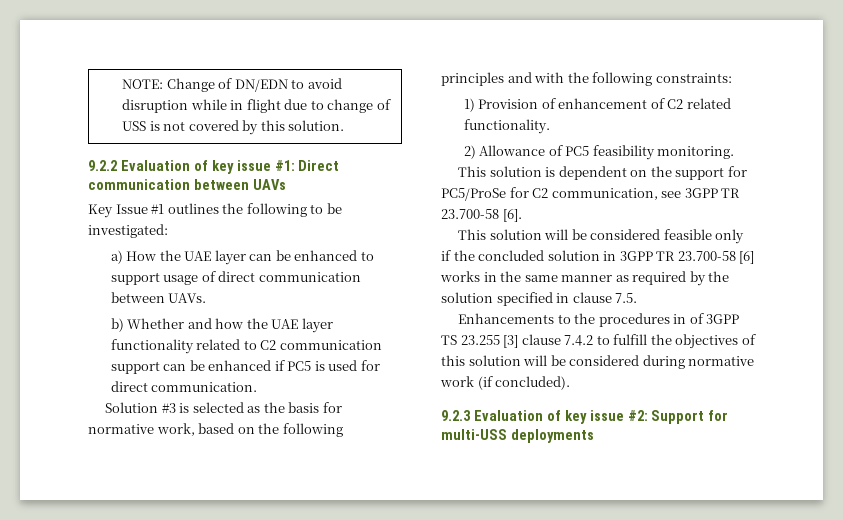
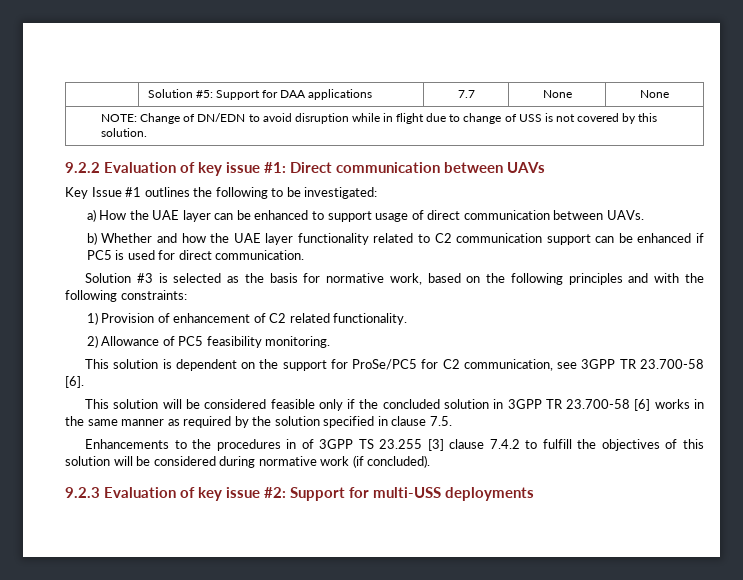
(122, 84) none -> [147,89,373,100] [457,90,475,98] [542,90,572,98] [640,90,669,98] | Solution #5: Support for DAA applications | 7.7 | None | None //
[441,188,506,201] PC5/ProSe -> [352,359,418,370] ProSe/PC5

